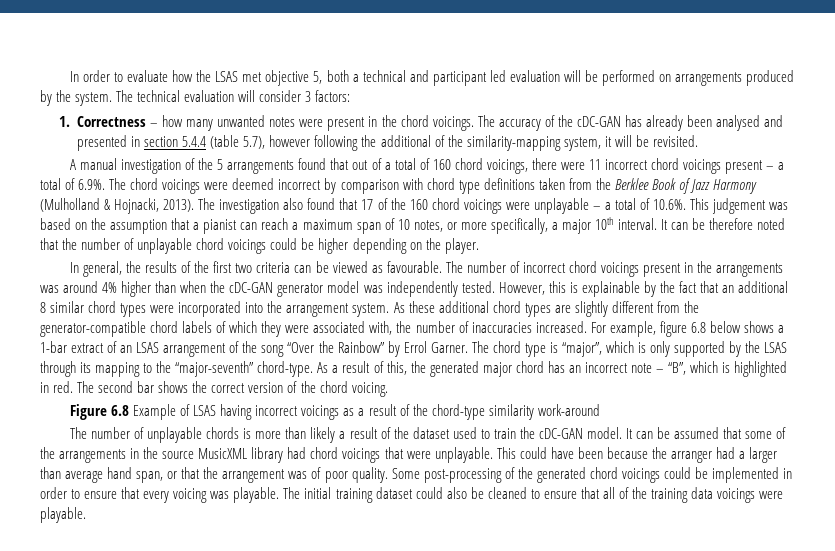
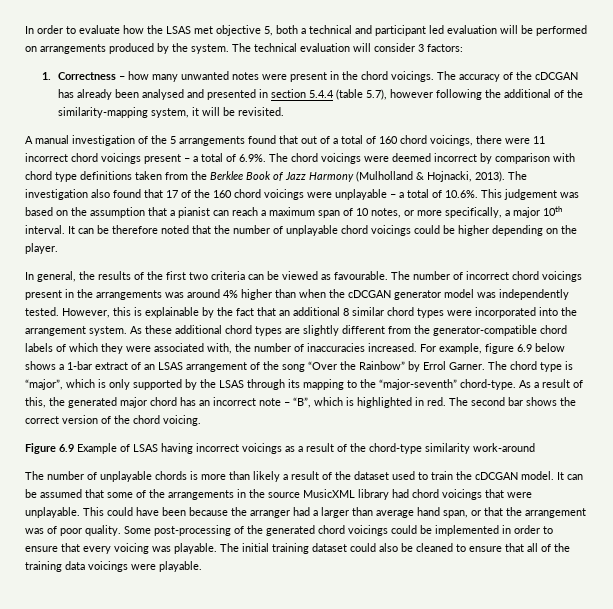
[576,116,621,127] cDC-GAN -> [535,72,579,80] cDCGAN
[229,282,274,293] cDC-GAN -> [348,290,391,298] cDCGAN
[690,322,706,333] 6.8 -> [517,344,532,352] 6.9
[111,405,130,416] 6.8 -> [59,444,74,452] 6.9
[538,428,583,439] cDC-GAN -> [475,472,518,480] cDCGAN

